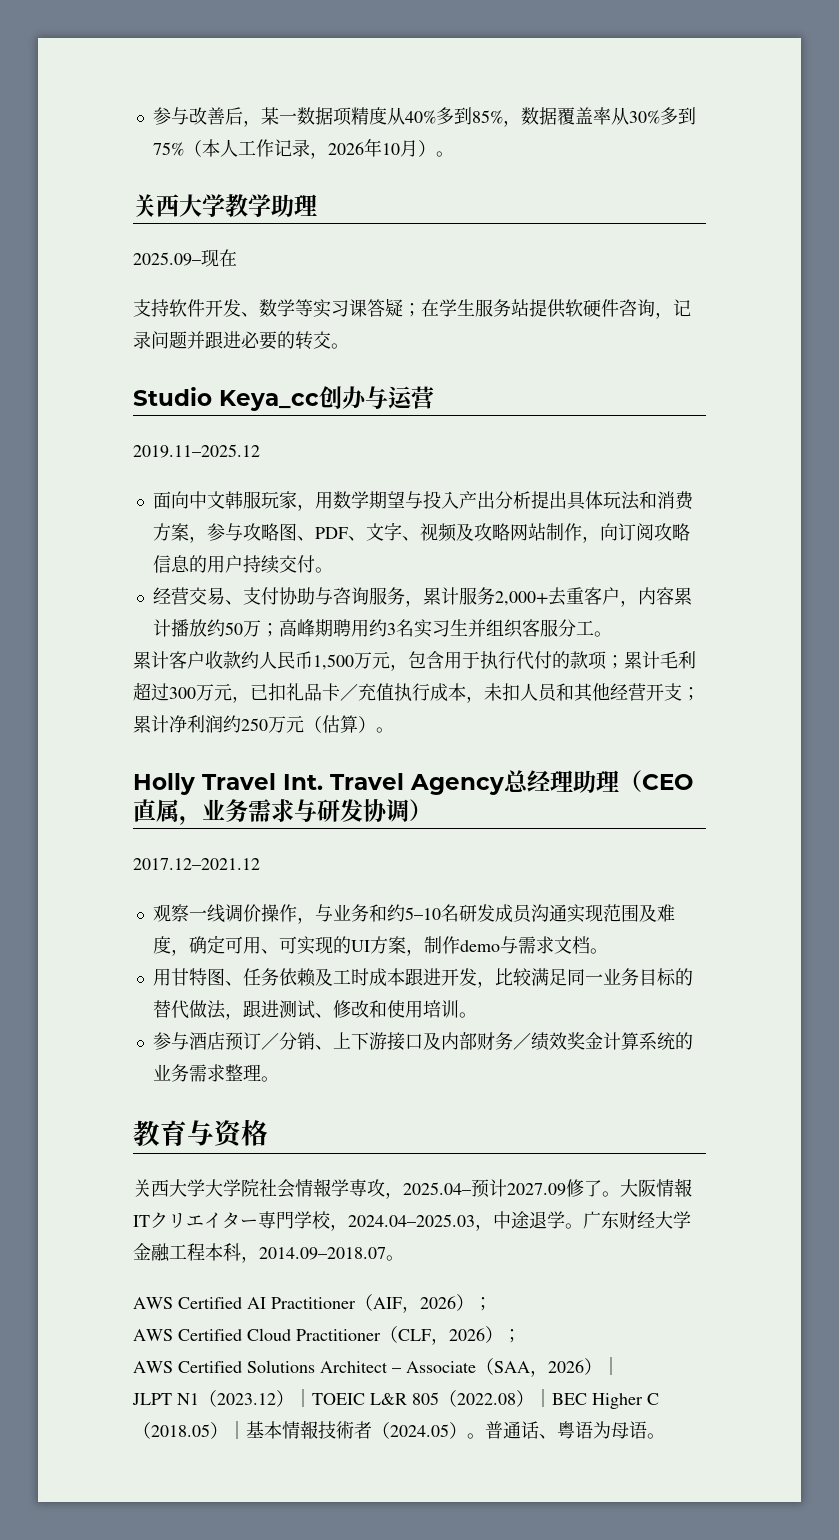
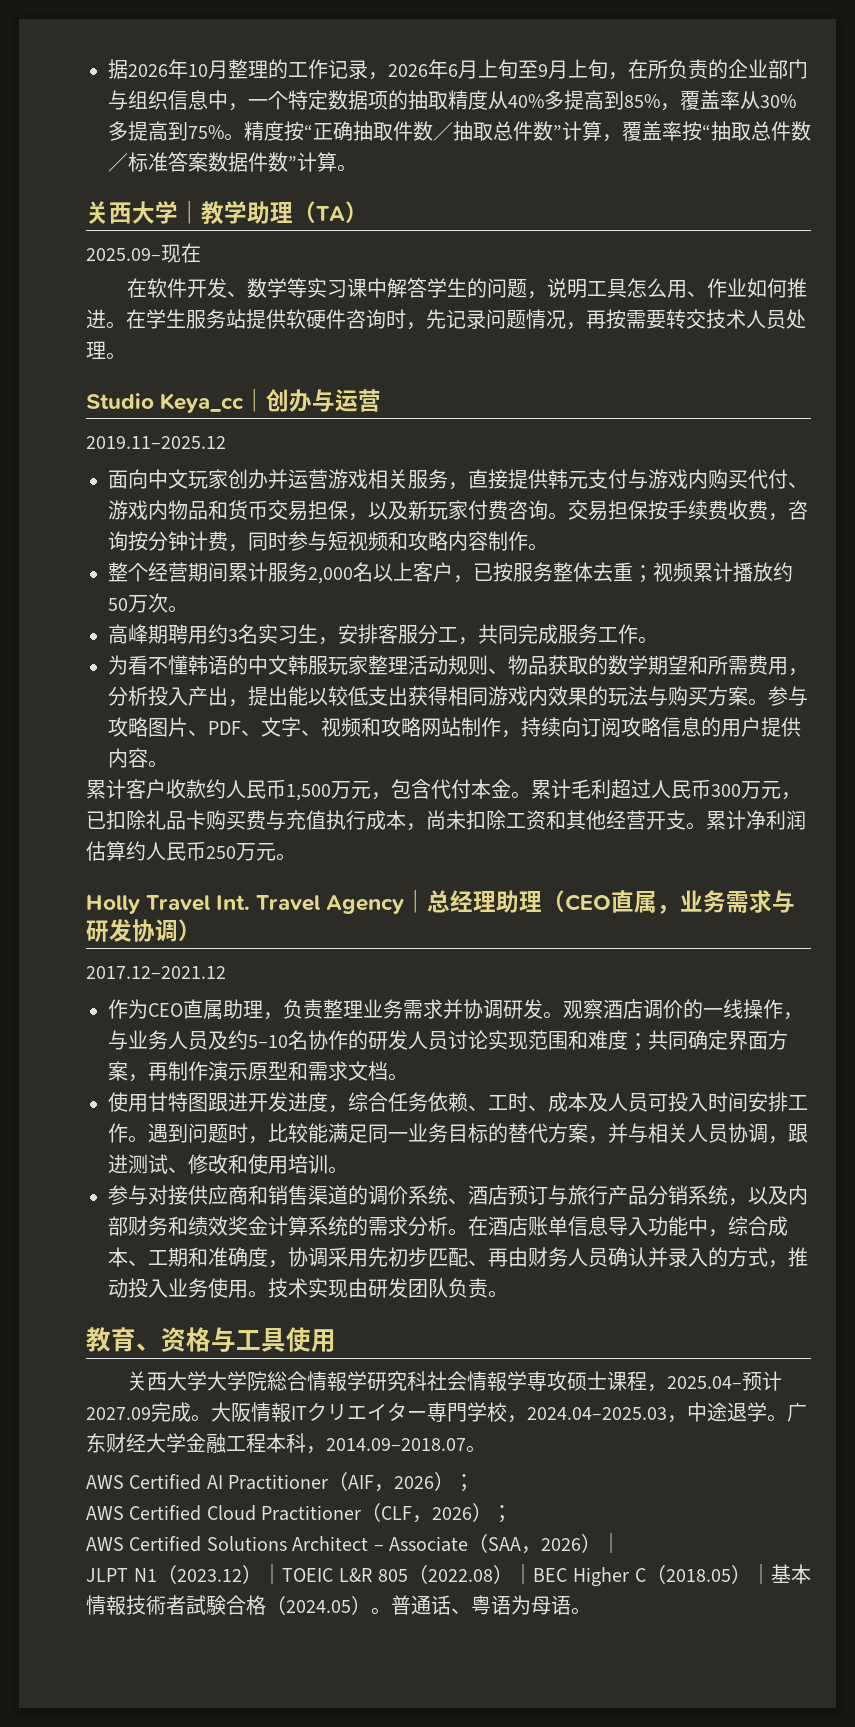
[152,107,696,127] [152,138,436,159] 参与改善后，某一数据项精度从40%多到85%，数据覆盖率从30%多到75%（本人工作记录，2026年10月） -> [108,59,808,80] [108,90,796,111] [108,121,811,142] [108,152,337,172] 据2026年10月整理的工作记录，2026年6月上旬至9月上旬，在所负责的企业部门与组织信息中，一个特定数据项的抽取精度从40%多提高到85%，覆盖率从30%多提高到75%。精度按“正确抽取件数／抽取总件数”计算，覆盖率按“抽取总件数／标准答案数据件数”计算
(225, 205) none -> [178,201,201,224] ｜
(317, 205) none -> [293,201,368,223] （TA）
[133,299,169,317] 支持 -> [126,278,147,298] 在
[367,298,421,317] 答疑； -> [366,278,807,299] [86,309,126,329] 中解答学生的问题，说明工具怎么用、作业如何推进。
[655,312,673,319] ， -> [386,309,446,330] 时，先
[187,331,331,350] 并跟进必要的转交 -> [526,309,806,330] [86,341,106,359] 情况，再按需要转交技术人员处理
(319, 400) none -> [243,389,267,412] ｜
[224,491,694,511] [152,522,690,543] [152,555,333,574] [152,587,674,607] 韩服玩家，用数学期望与投入产出分析提出具体玩法和消费方案，参与攻略图、PDF、文字、视频及攻略网站制作，向订阅攻略信息的用户持续交付。 // 经营交易、支付协助与咨询服务，累计服务2,000+去重客户，内容 -> [188,469,808,490] [108,500,808,521] [108,531,548,552] [108,562,693,584] 玩家创办并运营游戏相关服务，直接提供韩元支付与游戏内购买代付、游戏内物品和货币交易担保，以及新玩家付费咨询。交易担保按手续费收费，咨询按分钟计费，同时参与短视频和攻略内容制作。 // 整个经营期间累计服务2,000名以上客户，已按服务整体去重；视频
[260,623,279,637] ； -> [148,593,188,613] 次。 //
[467,619,523,638] 并组织 -> [318,624,378,645] ，安排
(594, 627) none -> [458,624,658,645] [108,655,808,676] [108,686,808,707] [108,717,801,738] [108,748,148,768] ，共同完成服务工作。 // 为看不懂韩语的中文韩服玩家整理活动规则、物品获取的数学期望和所需费用，分析投入产出，提出能以较低支出获得相同游戏内效果的玩法与购买方案。参与攻略图片、PDF、文字、视频和攻略网站制作，持续向订阅攻略信息的用户提供内容
[444,651,624,670] 用于执行代付的款项； -> [431,779,531,799] 代付本金。
(169, 692) none -> [651,779,711,799] 人民币
[286,683,358,701] 礼品卡／ -> [126,810,286,830] 除礼品卡购买费与
[484,683,558,702] 未扣人员 -> [426,810,546,830] 尚未扣除工资
[682,687,700,701] ； -> [686,822,706,830] 。
[223,715,376,733] 约250万元（估算） -> [86,841,276,861] 估算约人民币250万元
(504, 784) none -> [404,890,428,913] ｜
[152,904,261,923] 观察一线调价 -> [108,999,743,1020] 作为CEO直属助理，负责整理业务需求并协调研发。观察酒店调价的一线
[368,904,387,922] 和 -> [168,1031,228,1050] 人员及
[458,904,675,923] [152,935,518,956] 研发成员沟通实现范围及难度，确定可用、可实现的UI方案，制作demo与 -> [308,1030,788,1051] [108,1061,308,1082] 协作的研发人员讨论实现范围和难度；共同确定界面方案，再制作演示原型和
(608, 951) none -> [108,1092,128,1112] 使
[224,968,532,988] 、任务依赖及工时成本跟进开发，比较 -> [208,1092,808,1113] [108,1123,328,1144] 跟进开发进度，综合任务依赖、工时、成本及人员可投入时间安排工作。遇到问题时，比较能
[188,1000,226,1019] 做法 -> [548,1123,768,1144] 方案，并与相关人员协调
[188,1031,423,1051] 酒店预订／分销、上下游接口 -> [148,1185,768,1206] 对接供应商和销售渠道的调价系统、酒店预订与旅行产品分销系统，以
[512,1033,531,1050] ／ -> [168,1216,188,1236] 和
[152,1064,261,1082] 业务需求整理 -> [368,1216,788,1237] [108,1247,808,1268] [108,1278,488,1298] 需求分析。在酒店账单信息导入功能中，综合成本、工期和准确度，协调采用先初步匹配、再由财务人员确认并录入的方式，推动投入业务使用。技术实现由研发团队负责
[187,1120,214,1146] 与 -> [136,1343,161,1351] 、
(268, 1132) none -> [211,1327,336,1352] 与工具使用
(259, 1188) none -> [266,1371,427,1392] 総合情報学研究科
(385, 1188) none -> [566,1371,647,1391] 硕士课程
[566,1179,602,1197] 修了 -> [151,1402,191,1422] 完成
(372, 1430) none -> [186,1595,266,1616] 試験合格

